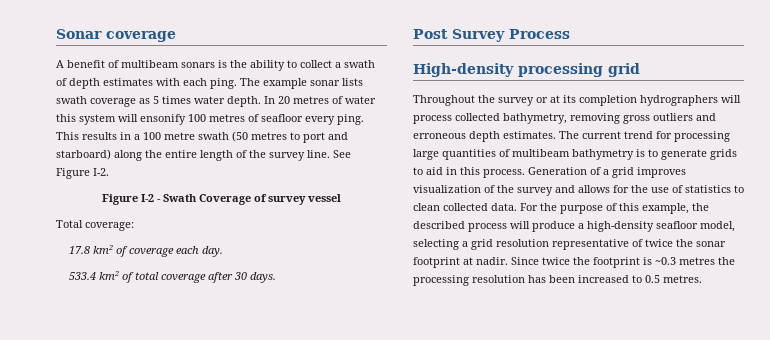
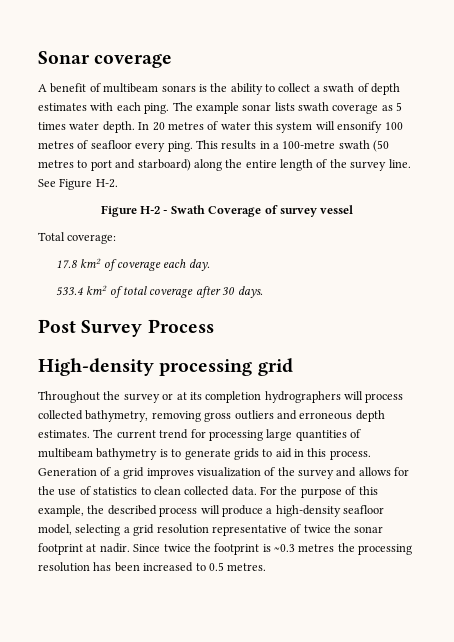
[143,132,195,140] 100 metre -> [282,141,336,149] 100-metre
[93,168,109,176] [102,194,154,205] I-2. // Figure I-2 -> [95,179,118,188] [100,205,161,217] H-2. // Figure H-2

